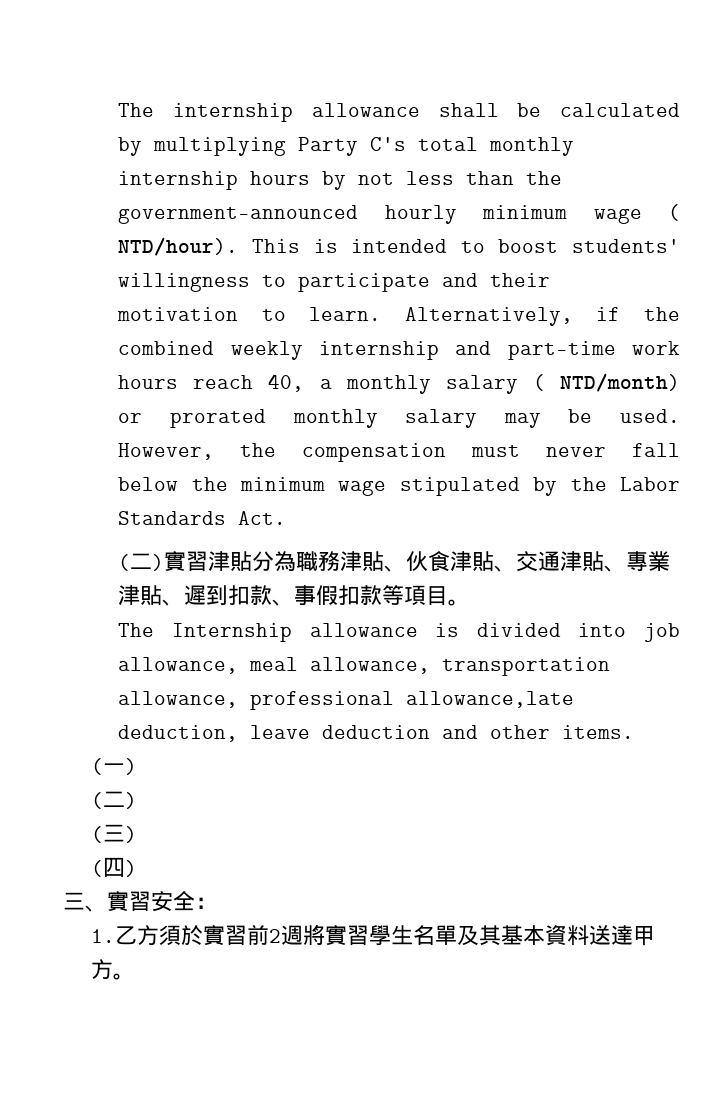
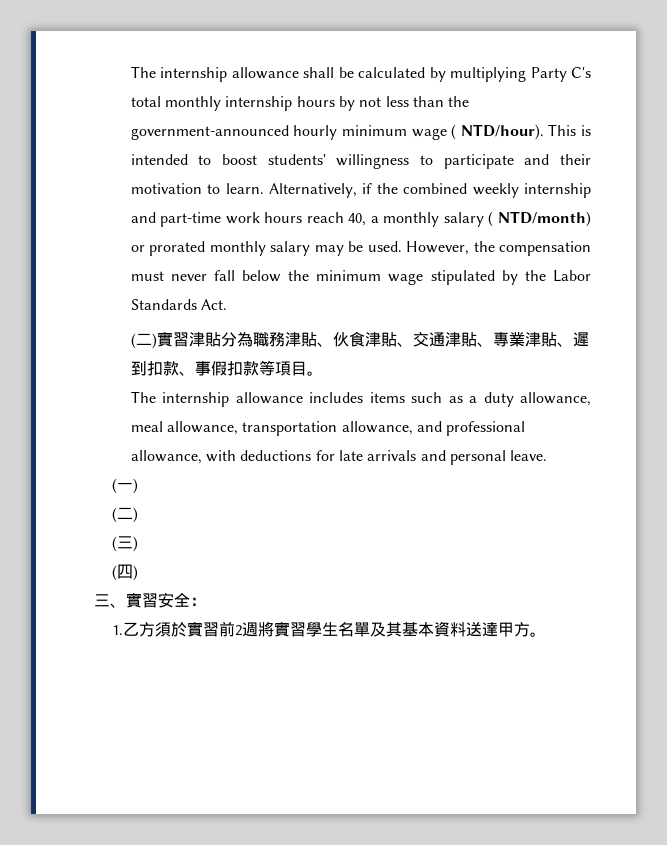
[171,623,680,642] Internship allowance is divided into job -> [162,392,514,407] internship allowance includes items such as a duty
[250,691,575,710] [118,725,635,742] professional allowance,late deduction, leave deduction and other items. -> [416,421,526,436] [130,450,548,465] and professional allowance, with deductions for late arrivals and personal leave.

